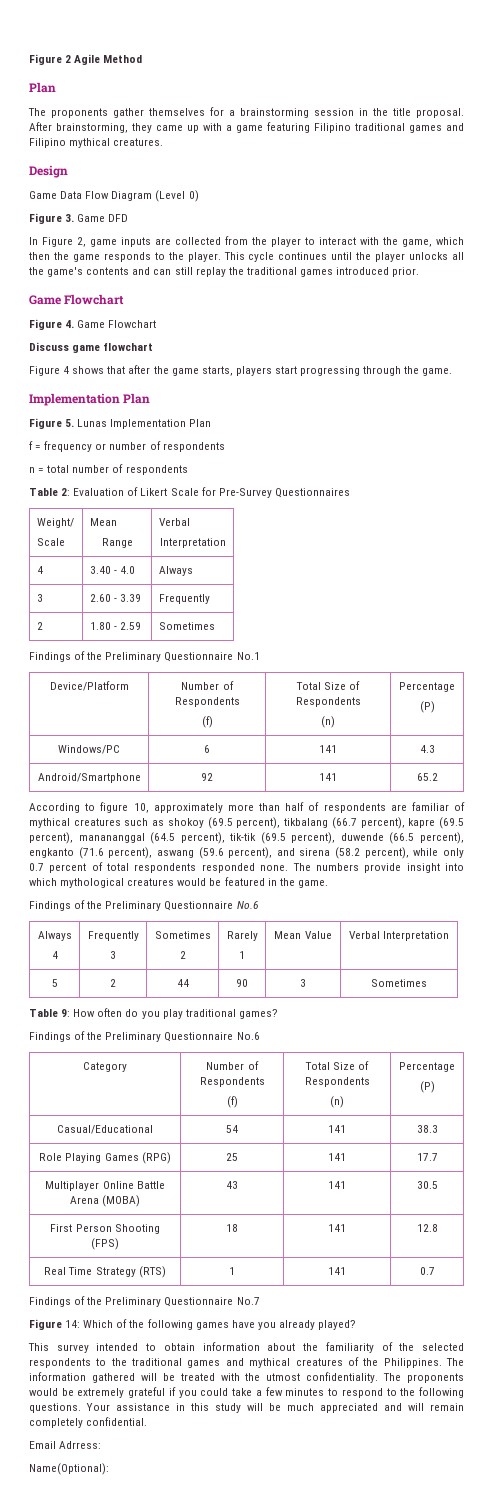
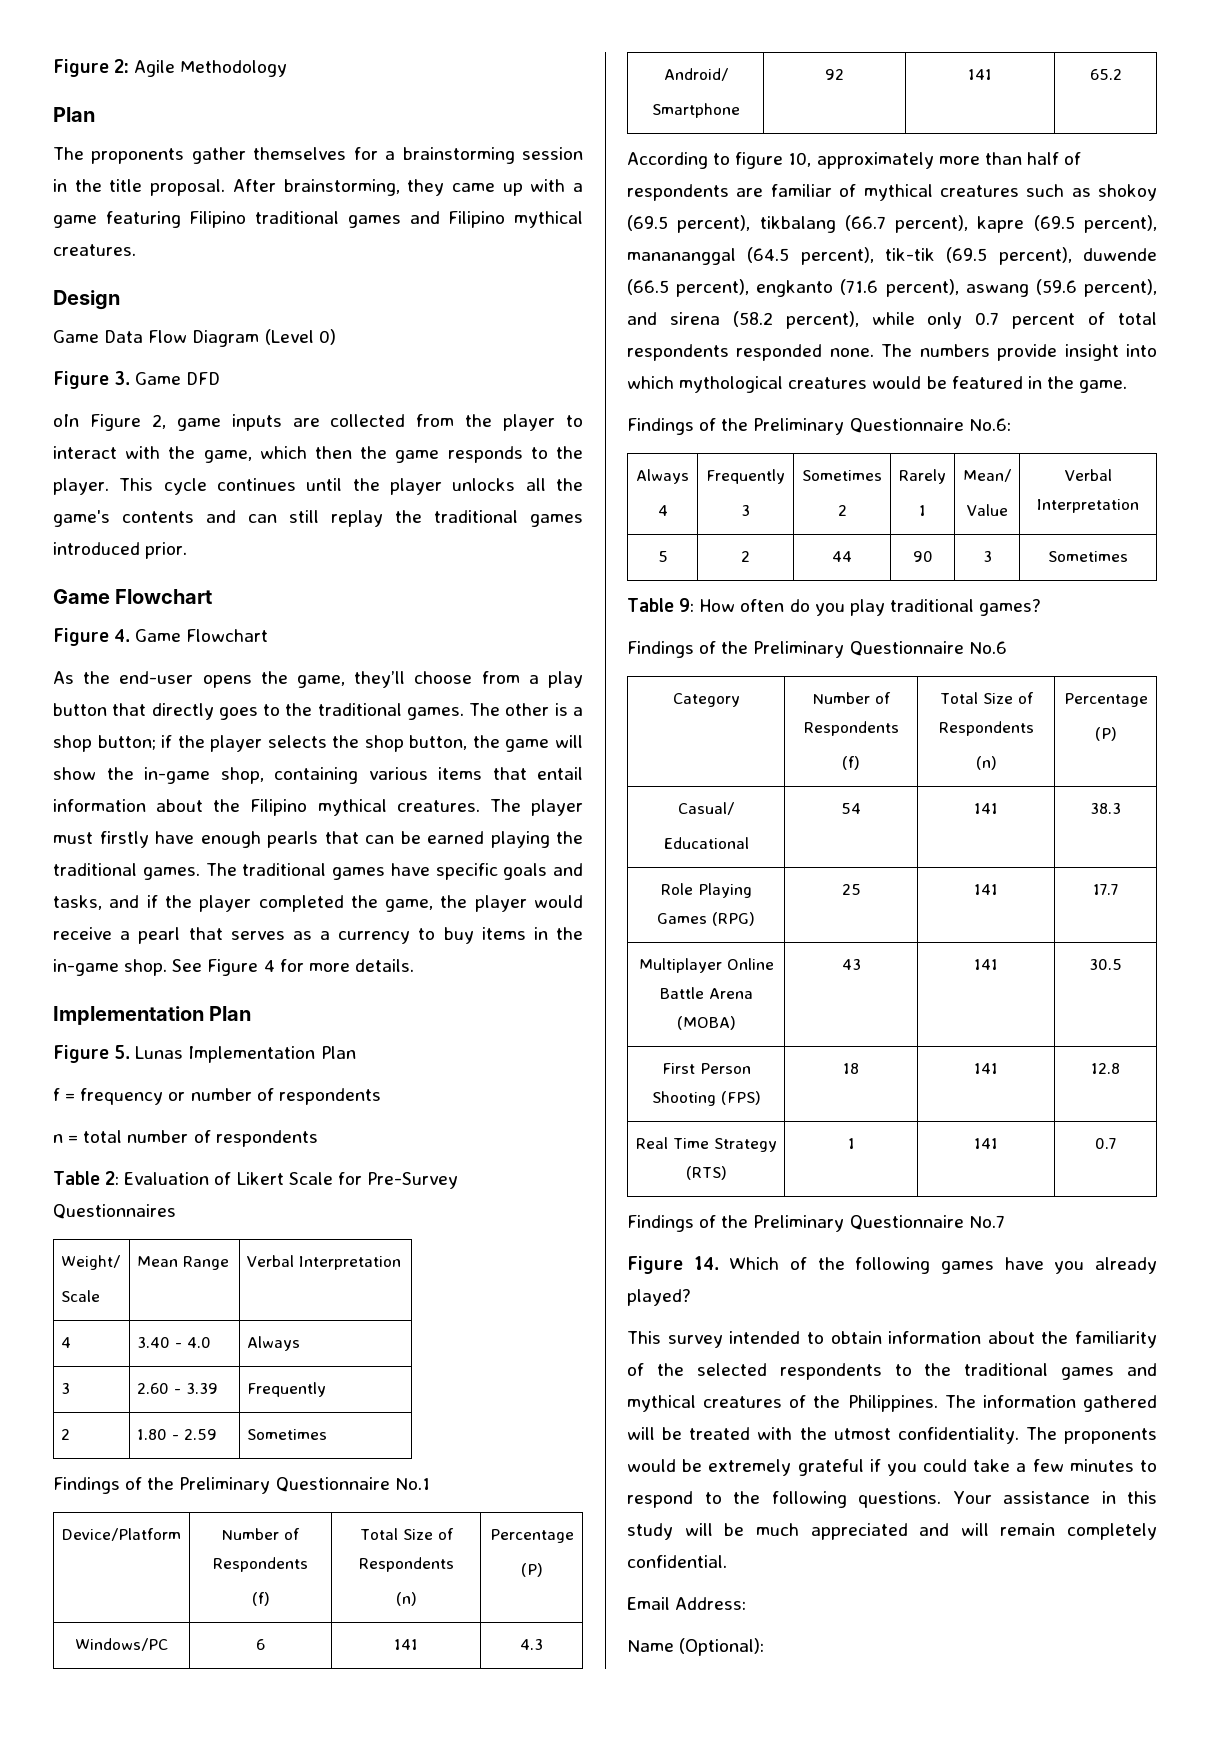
[29,54,143,65] Figure 2 Agile Method -> [53,59,288,77] Figure 2: Agile Methodology
[29,237,38,245] In -> [53,414,79,427] oIn
[29,342,154,353] [29,365,453,376] Discuss game flowchart // Figure 4 shows that after the game starts, players start progressing through the game. -> [53,671,583,688] [53,703,583,720] [53,735,583,752] [53,767,583,784] [53,799,583,816] [53,831,583,848] [53,863,583,880] [53,895,583,912] [53,927,584,944] [53,959,414,976] As the end-user opens the game, they’ll choose from a play button that directly goes to the traditional games. The other is a shop button; if the player selects the shop button, the game will show the in-game shop, containing various items that entail information about the Filipino mythical creatures. The player must firstly have enough pearls that can be earned playing the traditional games. The traditional games have specific goals and tasks, and if the player completed the game, the player would receive a pearl that serves as a currency to buy items in the in-game shop. See Figure 4 for more details.
(117, 522) // -> (179, 1261) none
(190, 522) // -> (295, 1261) none
[37,773,141,783] Android/Smartphone -> [663,68,728,81] [651,103,740,118] Android/ // Smartphone
[236,901,259,909] No.6 -> [968,418,1011,431] No.6:
[274,931,302,939] Mean -> [963,469,1011,482] Mean/ //
[57,1125,153,1134] Casual/Educational -> [678,802,734,815] [663,837,749,849] Casual/ // Educational
[65,1320,81,1328] 14: -> [693,1256,719,1270] 14.
[59,1441,102,1449] [29,1463,109,1475] Adrress: // Name(Optional): -> [675,1597,747,1610] [627,1638,765,1656] Address: // Name (Optional):

